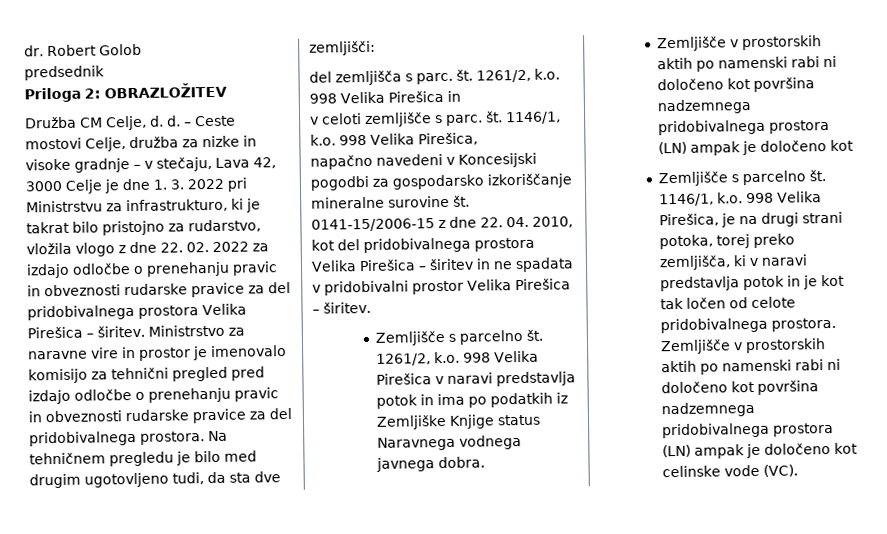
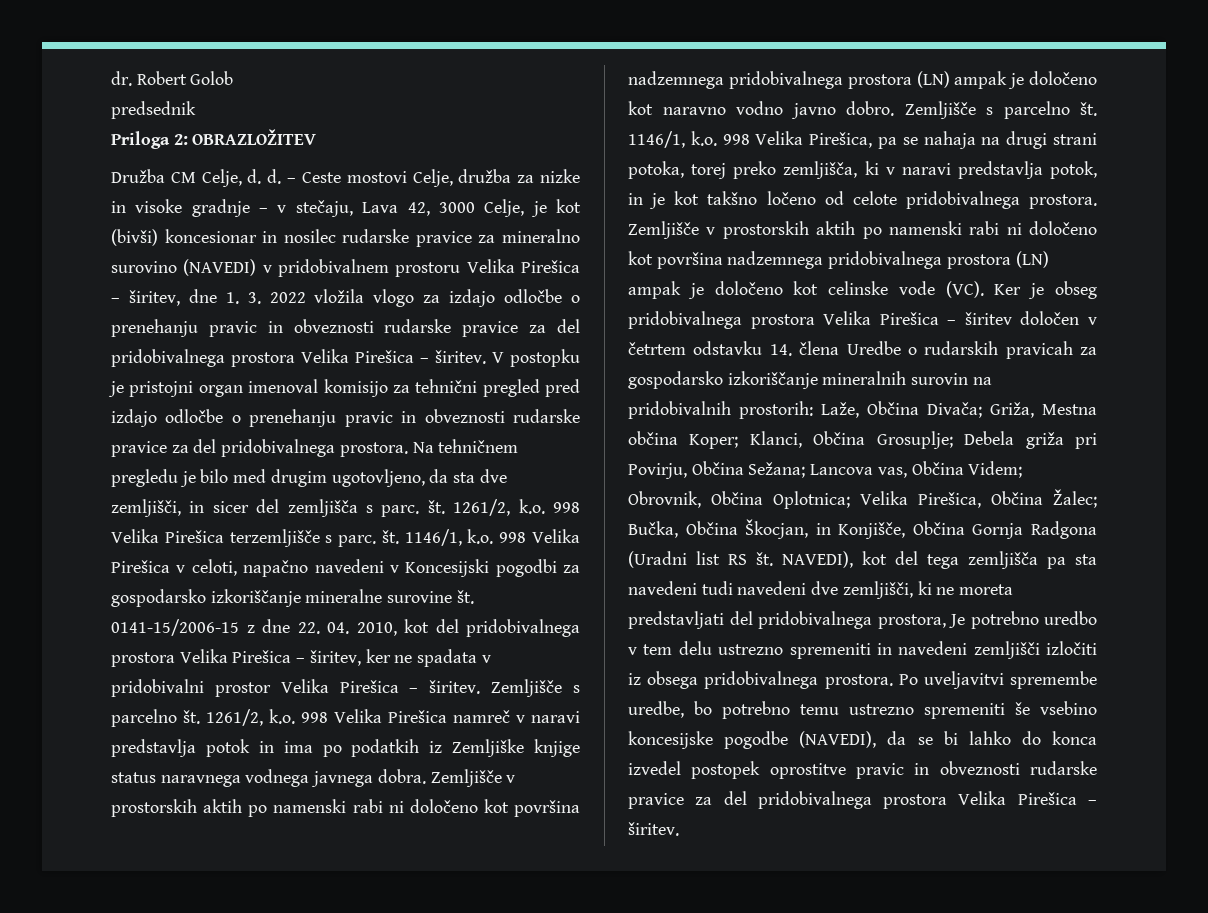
[65,177,248,194] [26,198,261,213] [26,219,261,236] [26,241,249,257] Celje je dne 1. 3. 2022 pri Ministrstvu za infrastrukturo, ki je takrat bilo pristojno za rudarstvo, vložila vlogo z dne 22. 02. 2022 -> [484,199,582,217] [111,229,580,247] [111,259,580,277] [111,289,415,307] Celje, je kot (bivši) koncesionar in nosilec rudarske pravice za mineralno surovino (NAVEDI) v pridobivalnem prostoru Velika Pirešica – širitev, dne 1. 3. 2022 vložila vlogo
[147,324,245,337] [28,345,287,361] Ministrstvo za naravne vire in prostor je imenovalo -> [492,349,580,367] [108,379,319,397] V postopku je pristojni organ imenoval
[84,472,204,488] ugotovljeno tudi, -> [331,469,425,487] ugotovljeno,
[309,40,376,56] zemljišči: // -> [111,499,249,517] zemljišči, in sicer
[446,90,461,102] [310,112,432,127] in // v celoti zemljišče -> [229,529,320,547] terzemljišče
[417,132,478,146] Pirešica, // -> [111,559,237,576] Pirešica v celoti,
[428,258,491,271] širitev in -> [309,649,391,666] širitev, ker
(371, 307) // -> (481, 687) none
(433, 379) none -> [453,710,510,723] namreč
[449,414,542,429] [377,436,457,451] Knjige status Naravnega -> [534,739,580,757] [111,772,241,787] knjige status naravnega
(486, 462) // -> (426, 776) none
(855, 145) // -> [662,101,894,119] naravno vodno javno dobro.
[721,213,737,228] je -> [878,131,976,149] pa se nahaja
[743,275,786,291] potok -> [1050,161,1097,179] potok,
[660,297,727,310] tak ločen -> [707,191,816,205] takšno ločeno
(799, 470) none -> [994,281,1097,299] [628,311,1097,329] [628,341,1097,359] [628,371,992,389] [628,401,1097,419] [628,431,1097,449] [628,461,1023,479] [628,489,1097,509] [628,519,1097,539] [628,551,1097,569] [628,581,1014,599] [628,611,1097,629] [628,641,1097,659] [628,671,1097,689] [628,701,1097,719] [628,731,1097,749] [628,761,1097,779] [628,791,1097,809] [628,822,679,836] Ker je obseg pridobivalnega prostora Velika Pirešica – širitev določen v četrtem odstavku 14. člena Uredbe o rudarskih pravicah za gospodarsko izkoriščanje mineralnih surovin na pridobivalnih prostorih: Laže, Občina Divača; Griža, Mestna občina Koper; Klanci, Občina Grosuplje; Debela griža pri Povirju, Občina Sežana; Lancova vas, Občina Videm; Obrovnik, Občina Oplotnica; Velika Pirešica, Občina Žalec; Bučka, Občina Škocjan, in Konjišče, Občina Gornja Radgona (Uradni list RS št. NAVEDI), kot del tega zemljišča pa sta navedeni tudi navedeni dve zemljišči, ki ne moreta predstavljati del pridobivalnega prostora, Je potrebno uredbo v tem delu ustrezno spremeniti in navedeni zemljišči izločiti iz obsega pridobivalnega prostora. Po uveljavitvi spremembe uredbe, bo potrebno temu ustrezno spremeniti še vsebino koncesijske pogodbe (NAVEDI), da se bi lahko do konca izvedel postopek oprostitve pravic in obveznosti rudarske pravice za del pridobivalnega prostora Velika Pirešica – širitev.

